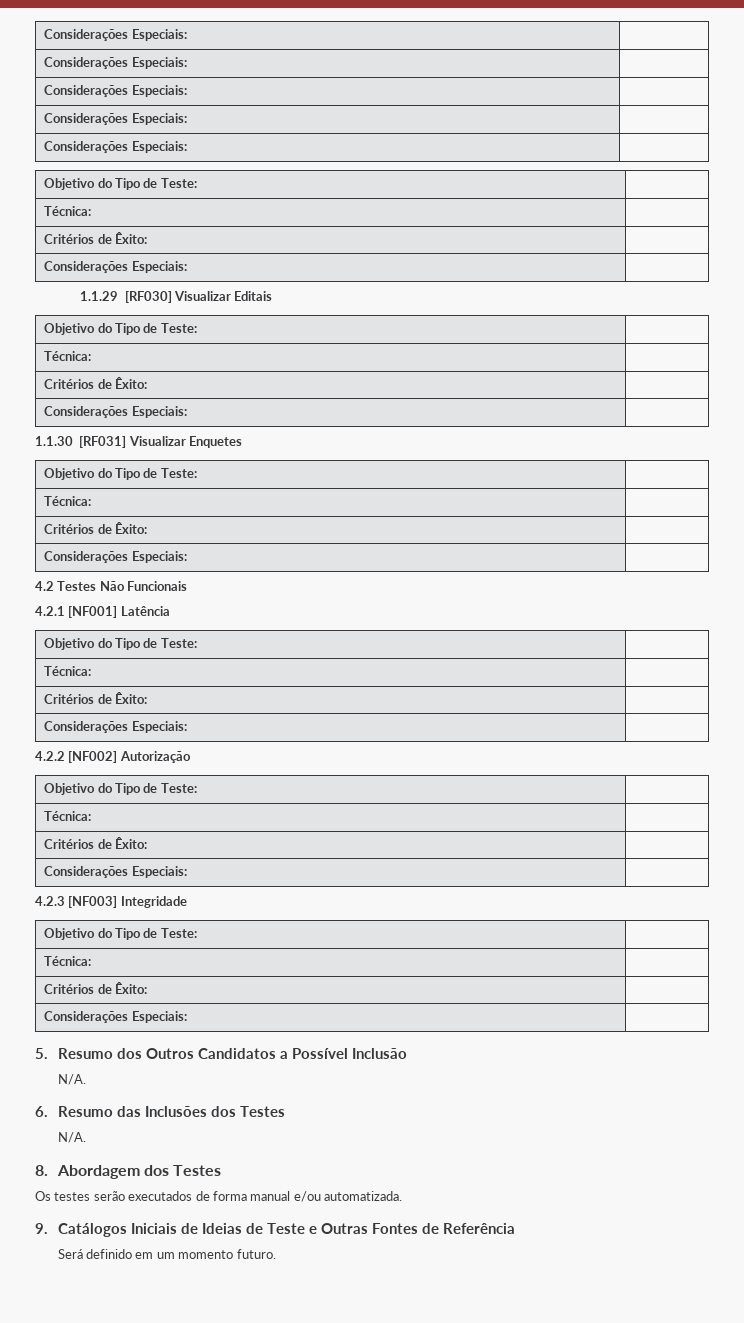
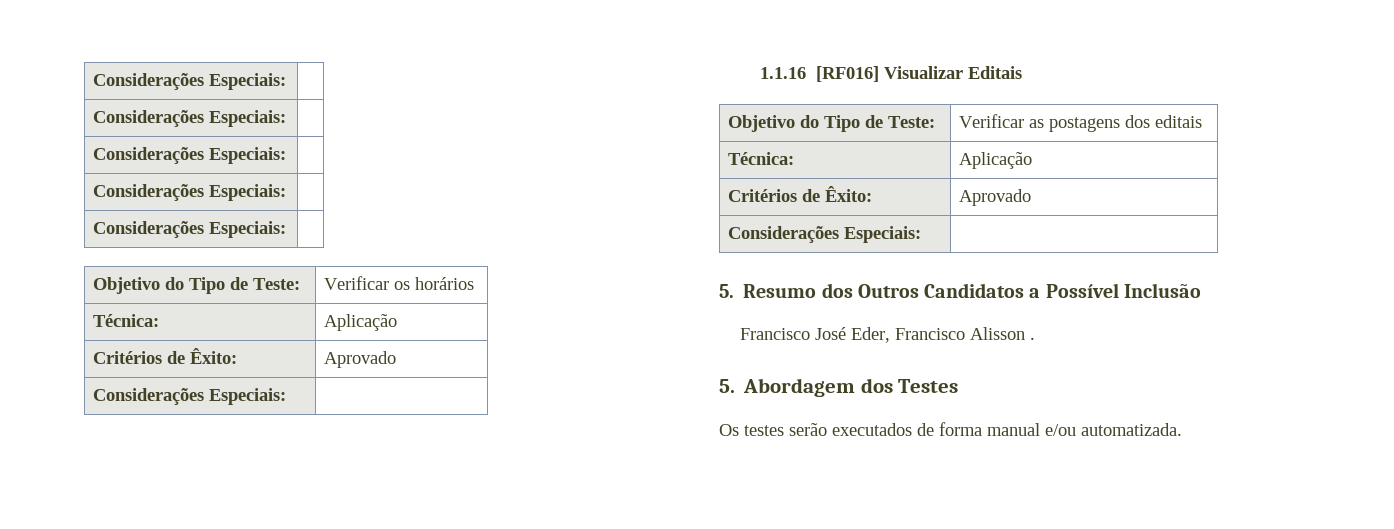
[44,206,92,216] [44,232,147,244] [44,261,187,273] [80,291,172,303] // Técnica: | // Critérios de Êxito: | // Considerações Especiais: | // 1.1.29 [RF030] -> [323,276,474,290] [92,314,159,327] [323,314,397,331] [92,348,237,364] [323,351,396,368] [92,388,286,405] [760,66,879,82] Verificar os horários // Técnica: | Aplicação // Critérios de Êxito: | Aprovado // Considerações Especiais: | // 1.1.16 [RF016]
[44,351,92,361] [44,377,147,389] [44,406,187,418] [35,436,242,448] [44,468,197,480] [44,496,92,506] [44,522,147,534] [44,551,187,563] [35,581,188,591] [35,606,170,618] [44,638,197,650] [44,666,92,676] [44,692,147,704] [44,721,187,733] [35,751,191,763] [44,783,197,795] [44,811,92,821] [44,837,147,849] [44,866,187,878] [35,896,187,908] [44,928,197,940] [44,956,92,966] [44,982,147,994] // Técnica: | // Critérios de Êxito: | // Considerações Especiais: | // 1.1.30 [RF031] Visualizar Enquetes // Objetivo do Tipo de Teste: | // Técnica: | // Critérios de Êxito: | // Considerações Especiais: | // 4.2 Testes Não Funcionais // 4.2.1 [NF001] Latência // Objetivo do Tipo de Teste: | // Técnica: | // Critérios de Êxito: | // Considerações Especiais: | // 4.2.2 [NF002] Autorização // Objetivo do Tipo de Teste: | // Técnica: | // Critérios de Êxito: | // Considerações Especiais: | // 4.2.3 [NF003] Integridade // Objetivo do Tipo de Teste: | // Técnica: | // Critérios de Êxito: | -> [958,114,1202,132] [727,152,794,165] [958,152,1032,169] [727,186,872,202] [958,189,1031,206] Verificar as postagens dos editais // Técnica: | Aplicação // Critérios de Êxito: | Aprovado
[57,1074,86,1085] [35,1106,285,1117] [57,1132,86,1143] [35,1165,48,1176] N/A. // 6. Resumo das Inclusões dos Testes // N/A. // 8. -> [739,327,1035,343] [719,379,735,393] Francisco José Eder, Francisco Alisson . // 5.
[35,1223,515,1237] [57,1249,276,1259] // 9. Catálogos Iniciais de Ideias de Teste e Outras Fontes de Referência // Será definido em um momento futuro. -> (1182, 429) none

